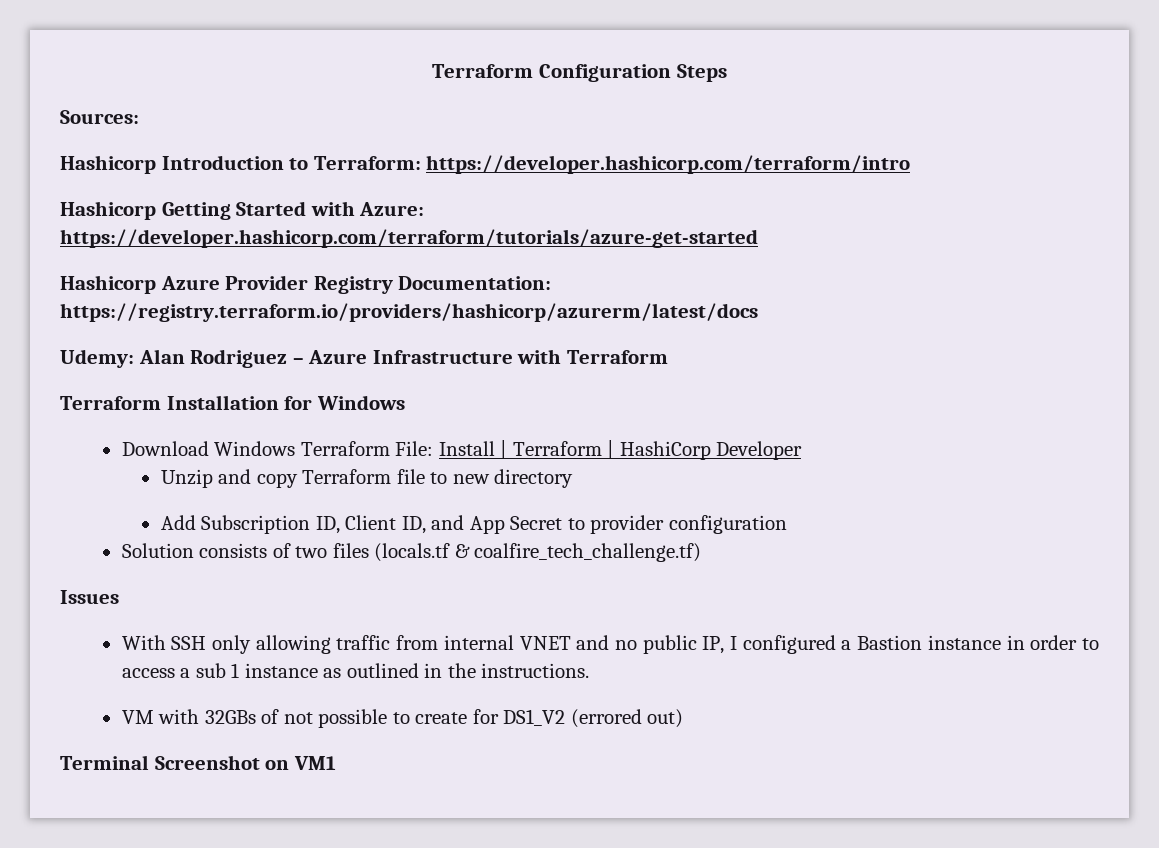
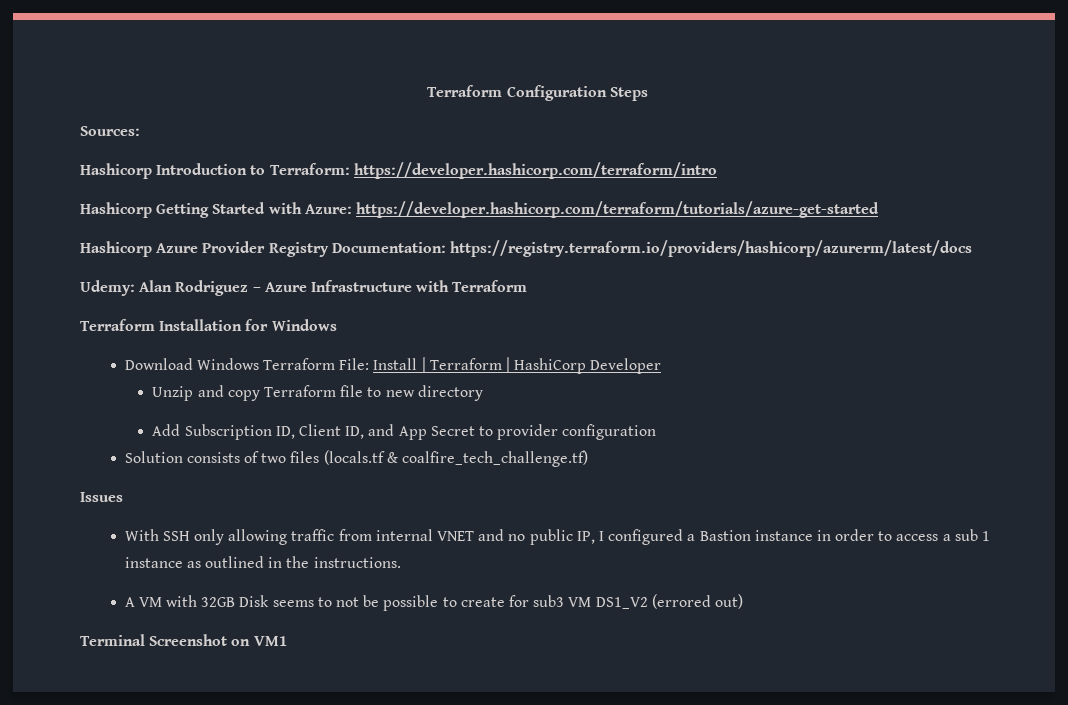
(590, 670) none -> [124,597,135,607] A
[204,709,313,724] 32GBs of not -> [201,595,380,607] 32GB Disk seems to not be
(499, 716) none -> [533,595,592,607] sub3 VM

